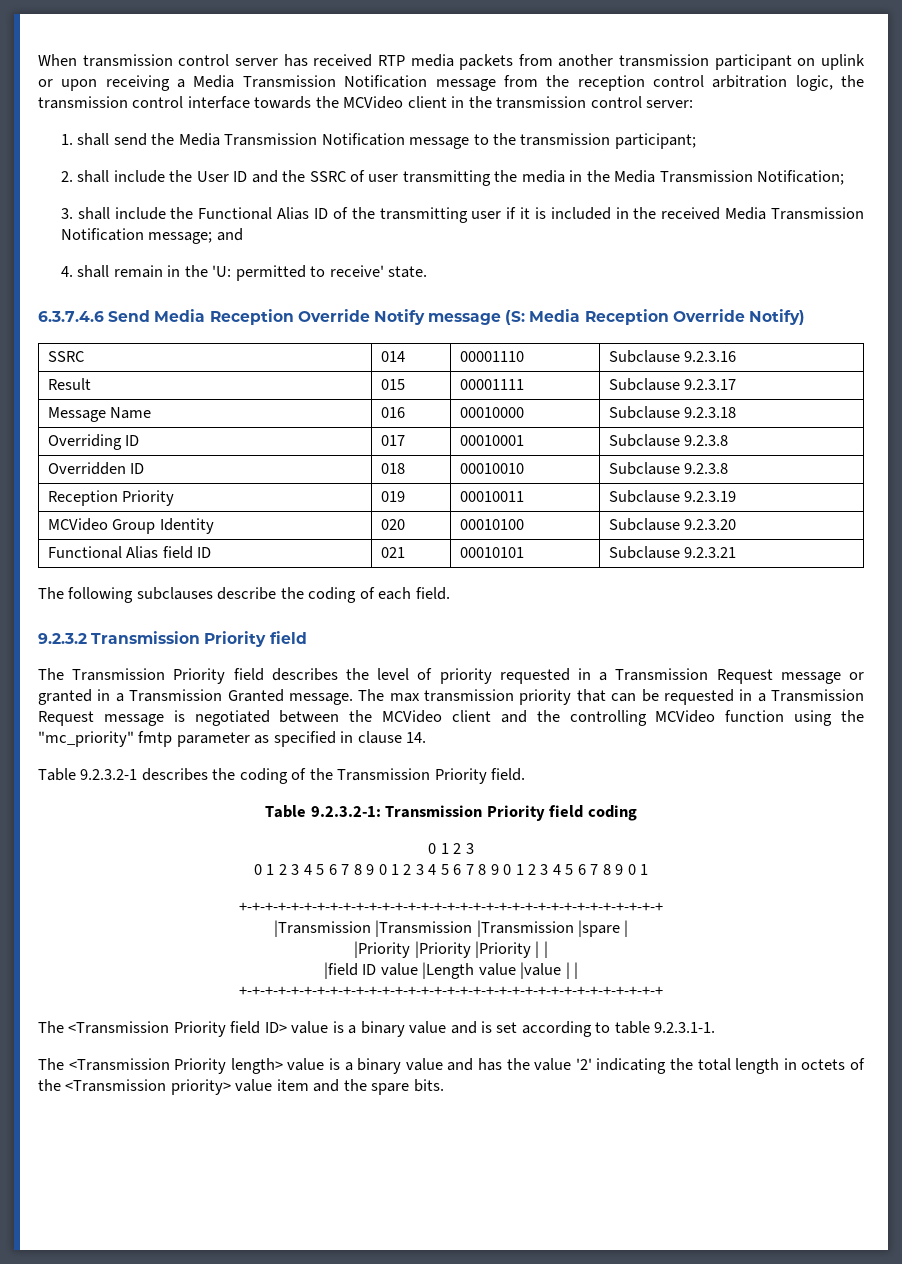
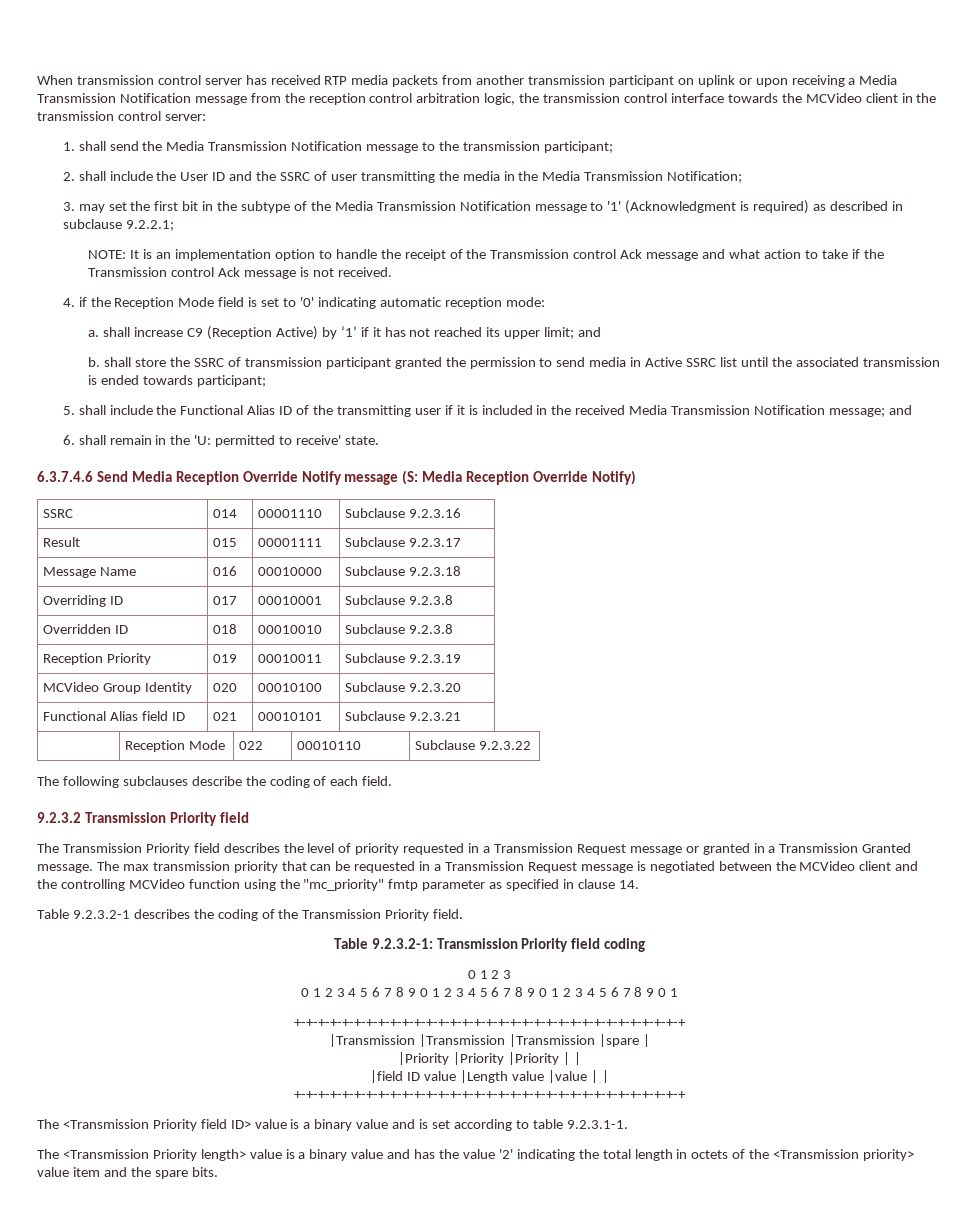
(73, 213) none -> [78,200,903,214] [62,219,174,231] [88,249,884,261] [88,267,392,279] [62,297,545,309] [88,326,602,340] [88,357,940,369] [88,375,267,387] [62,406,75,415] may set the first bit in the subtype of the Media Transmission Notification message to '1' (Acknowledgment is required) as described in subclause 9.2.2.1; // NOTE: It is an implementation option to handle the receipt of the Transmission control Ack message and what action to take if the Transmission control Ack message is not received. // 4. if the Reception Mode field is set to '0' indicating automatic reception mode: // a. shall increase C9 (Reception Active) by ‘1’ if it has not reached its upper limit; and // b. shall store the SSRC of transmission participant granted the permission to send media in Active SSRC list until the associated transmission is ended towards participant; // 5.
[60,266,73,277] 4. -> [62,435,75,445] 6.
(737, 552) none -> [125,740,225,752] [239,741,264,750] [297,741,362,750] [415,740,531,750] // | Reception Mode | 022 | 00010110 | Subclause 9.2.3.22

